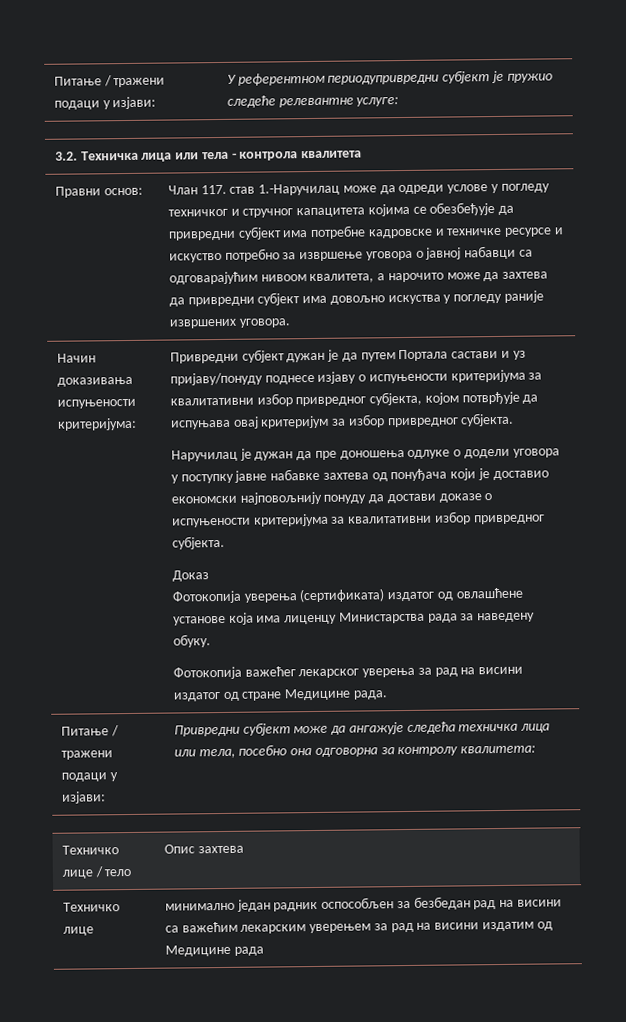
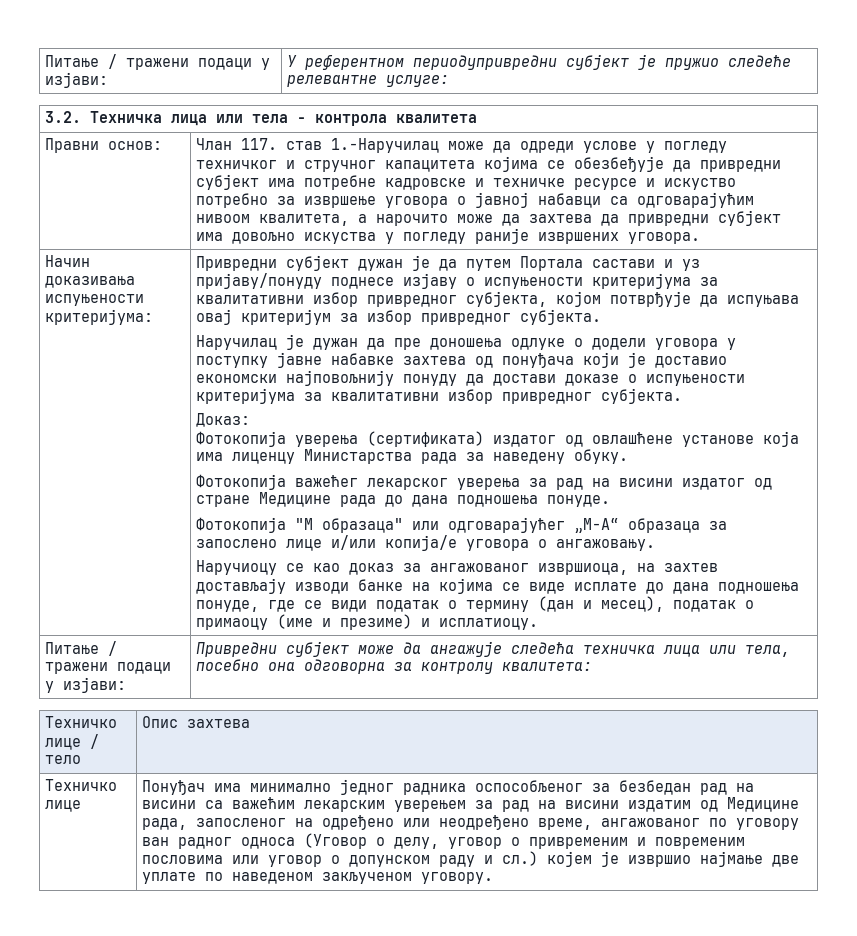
[171,570,209,582] Доказ -> [196,413,251,427] Доказ:
[352,690,388,700] рада. -> [340,495,611,507] [196,517,728,533] [196,535,656,551] [196,560,719,575] [196,578,800,594] [196,596,755,612] [196,614,539,630] рада до дана подношења понуде. // Фотокопија "М образаца" или одговарајућег „М-А“ образаца за запослено лице и/или копија/е уговора о ангажовању. // Наручиоцу се као доказ за ангажованог извршиоца, на захтев достављају изводи банке на којима се виде исплате до дана подношења понуде, где се види податак о термину (дан и месец), податак о примаоцу (име и презиме) и исплатиоцу.
[164,897,395,912] минимално један радник оспособљен -> [142,779,584,795] Понуђач има минимално једног радника оспособљеног
[233,946,264,956] рада -> [142,815,800,830] [142,833,746,849] [142,851,800,867] [142,872,494,884] рада, запосленог на одређено или неодређено време, ангажованог по уговору ван радног односа (Уговор о делу, уговор о привременим и повременим пословима или уговор о допунском раду и сл.) којем је извршио најмање две уплате по наведеном закљученом уговору.

